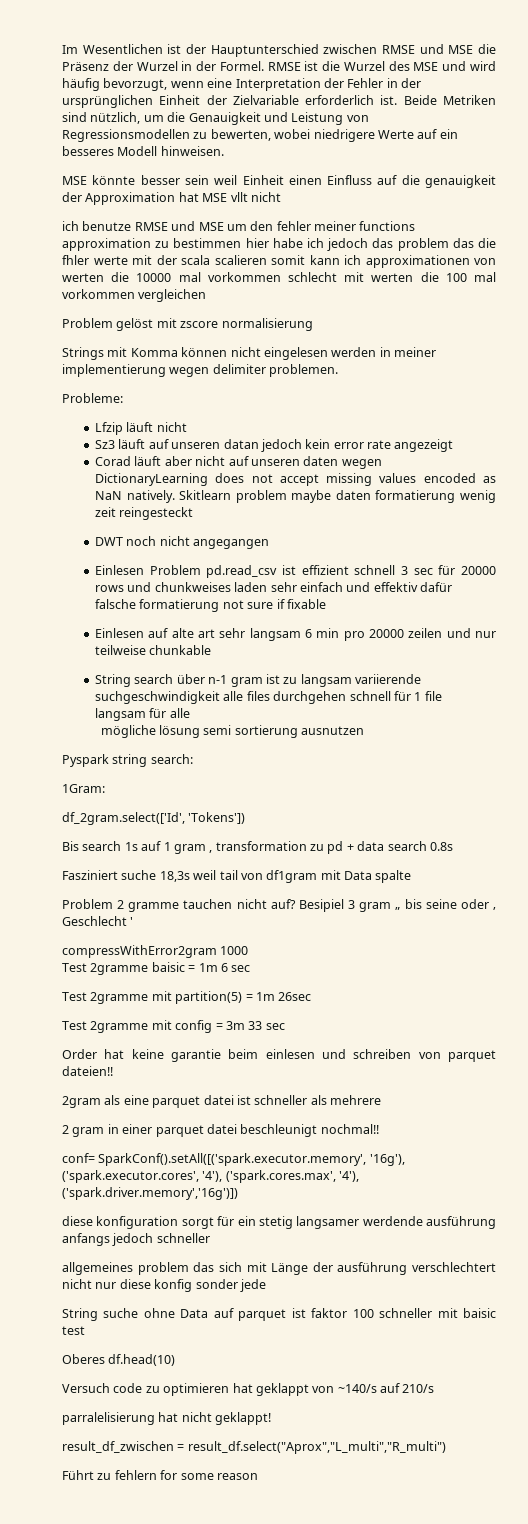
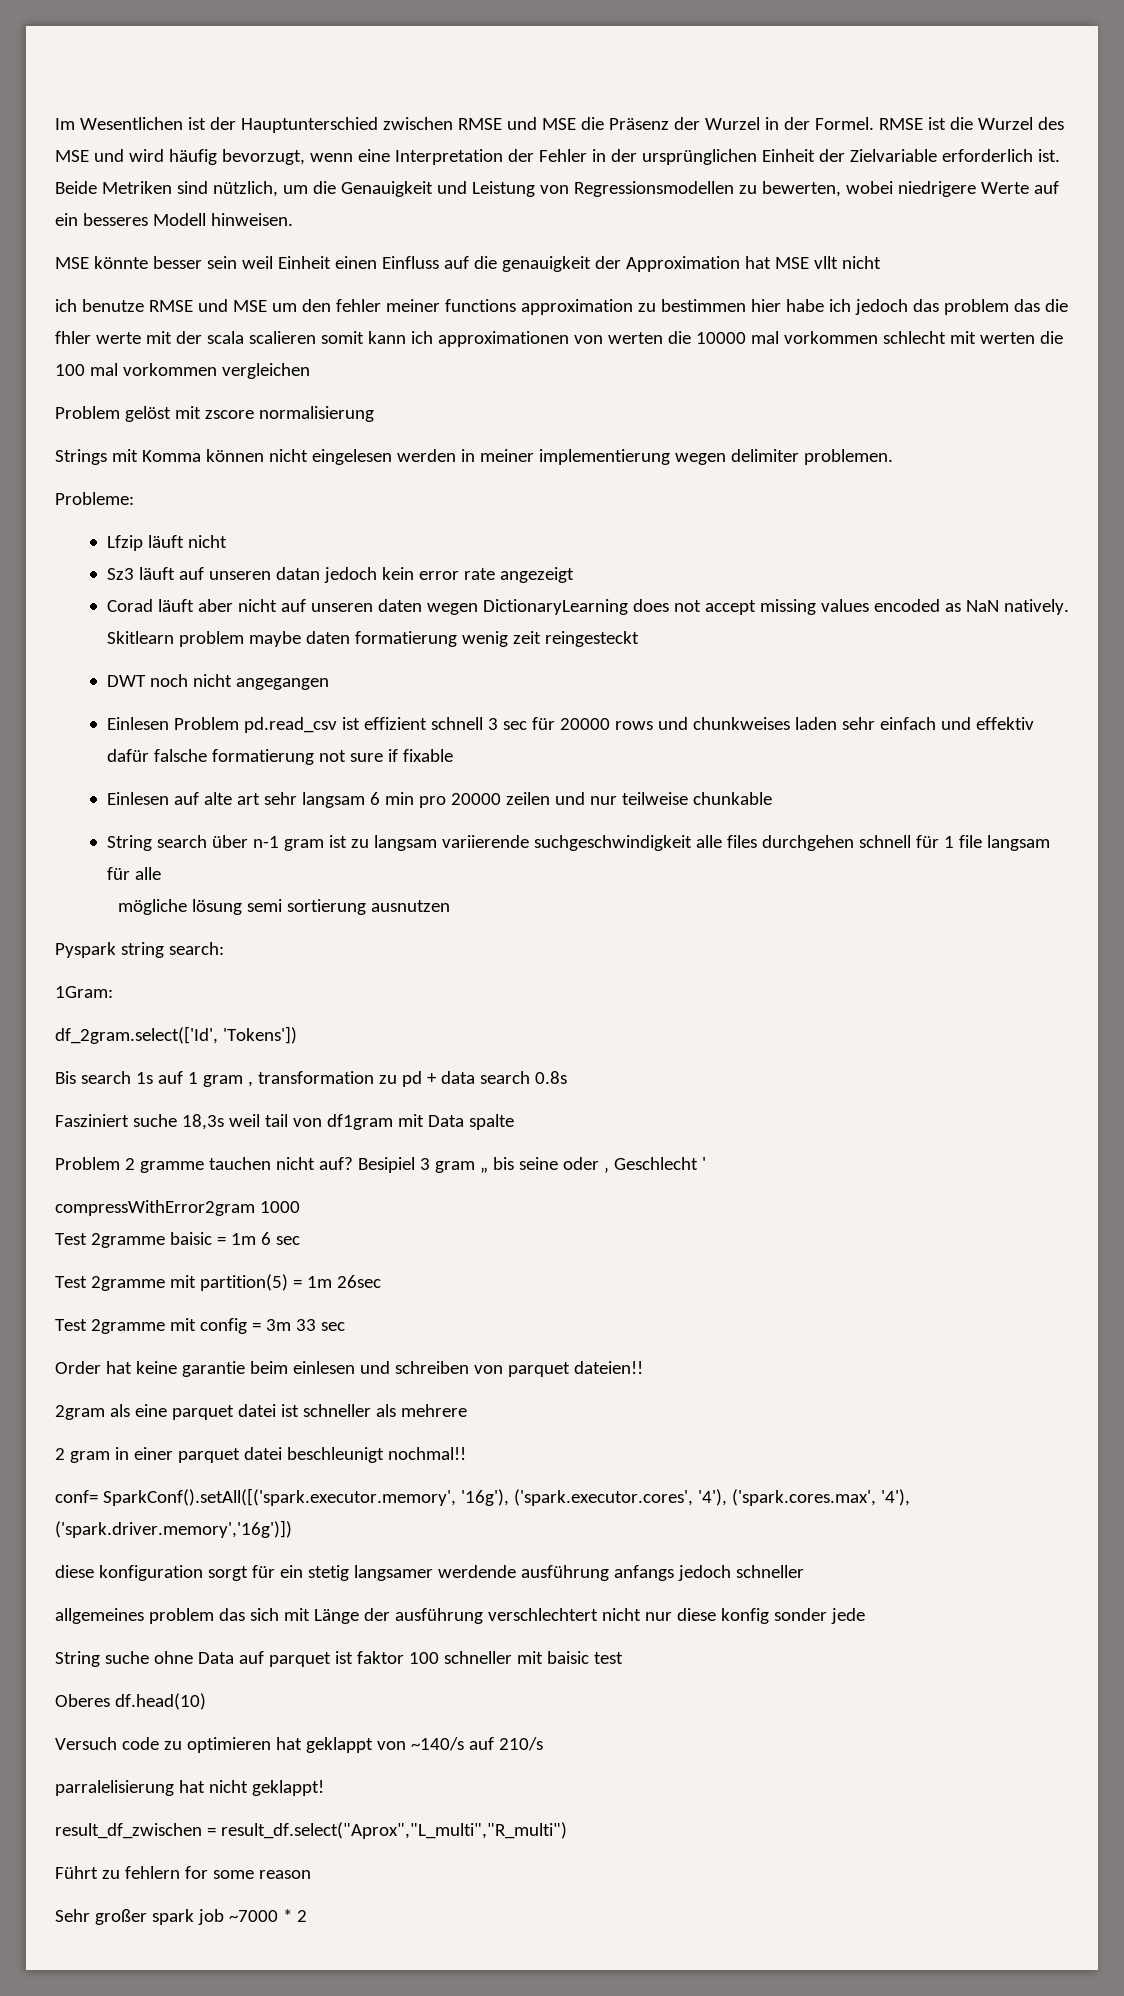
(258, 1476) none -> [55,1909,307,1925] // Sehr großer spark job ~7000 * 2

